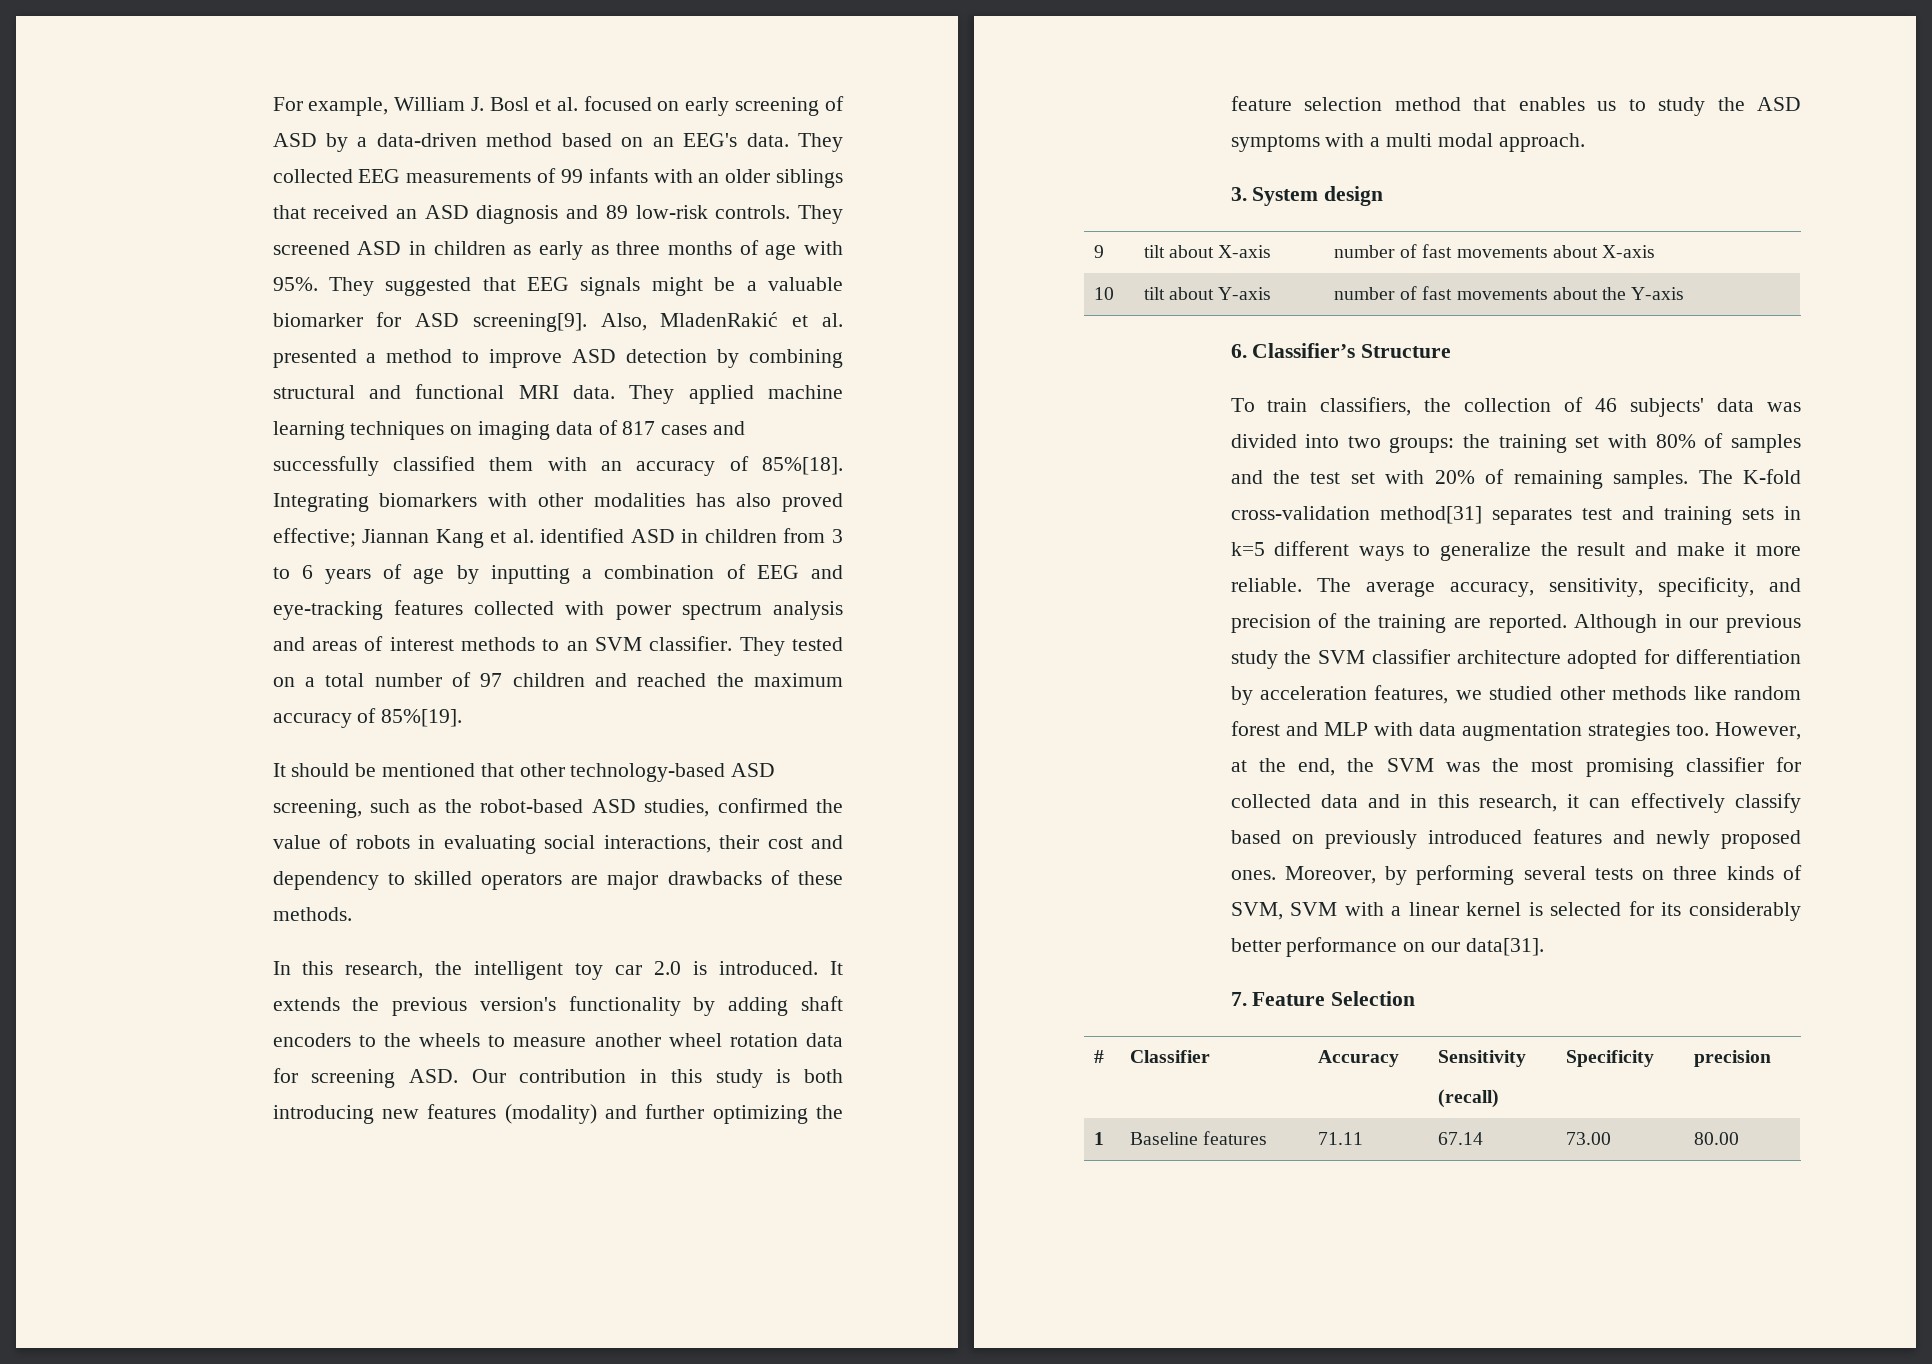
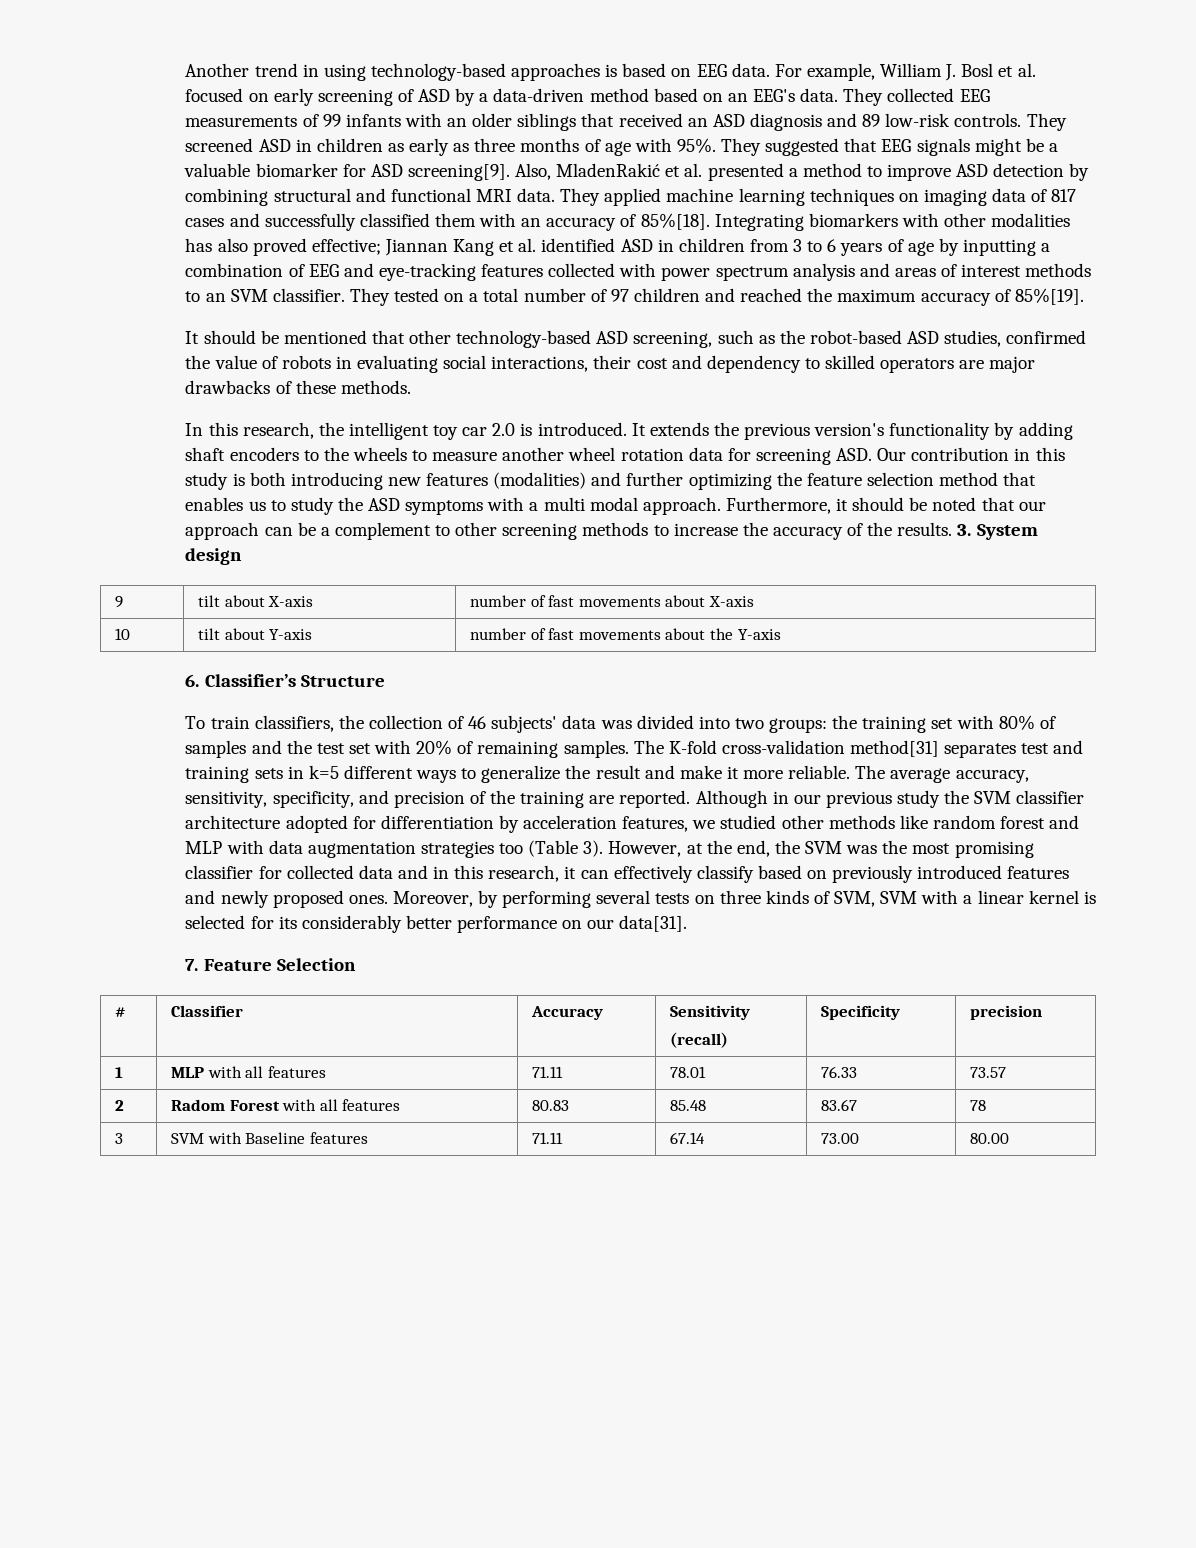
(272, 104) none -> [185,63,770,81] Another trend in using technology-based approaches is based on EEG data.
[504,1104,597,1124] (modality) -> [493,472,587,489] (modalities)
(1585, 142) // -> [725,497,1046,514] [185,522,953,540] Furthermore, it should be noted that our approach can be a complement to other screening methods to increase the accuracy of the results.
[1675,724,1709,736] too. -> [499,840,604,857] too (Table 3).
(1104, 1138) none -> [170,1066,326,1078] [531,1066,563,1078] [669,1066,706,1078] [820,1066,857,1078] [969,1067,1006,1078] [114,1100,124,1111] [170,1099,401,1111] [531,1100,569,1111] [669,1100,706,1111] [820,1099,857,1111] [969,1100,986,1111] [114,1133,123,1144] [170,1132,242,1144] MLP with all features | 71.11 | 78.01 | 76.33 | 73.57 // 2 | Radom Forest with all features | 80.83 | 85.48 | 83.67 | 78 // 3 | SVM with

